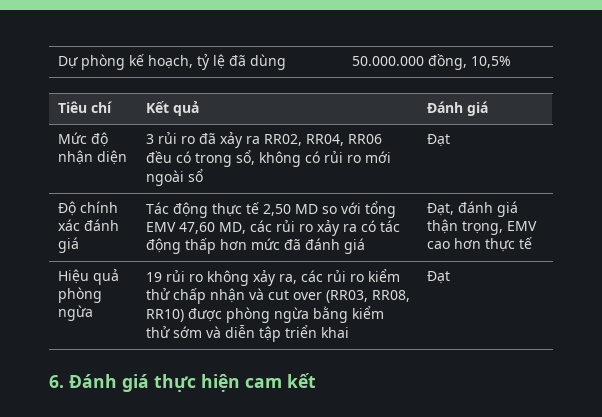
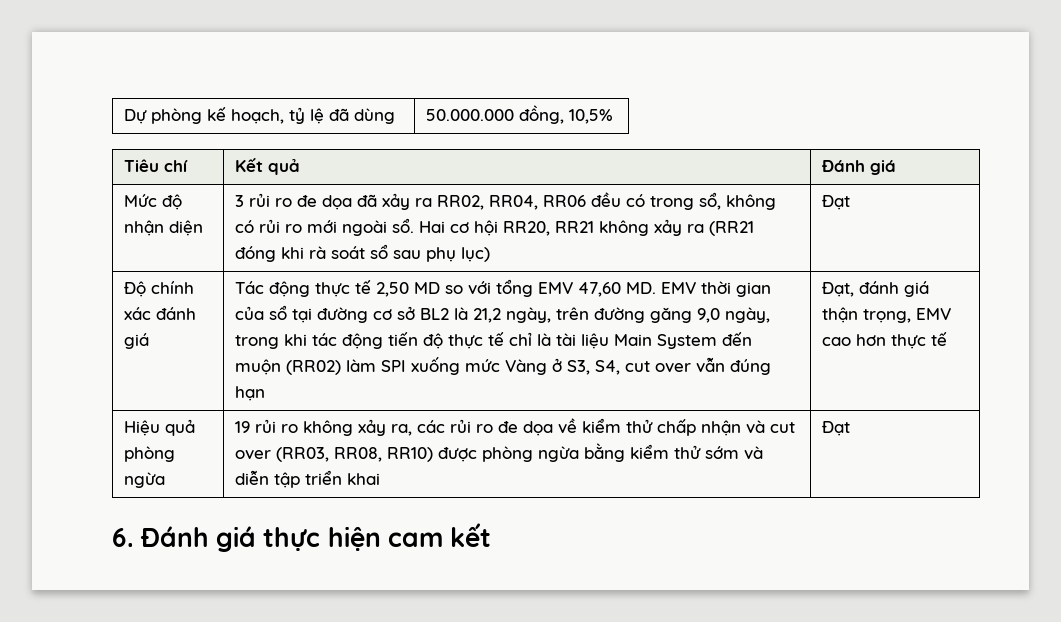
(195, 140) none -> [296,195,352,210] đe dọa
[187,169,203,182] sổ -> [391,218,754,236] [234,244,490,262] sổ. Hai cơ hội RR20, RR21 không xảy ra (RR21 đóng khi rà soát sổ sau phụ lục)
[218,220,400,236] [145,238,365,254] MD, các rủi ro xảy ra có tác động thấp hơn mức đã đánh giá -> [625,281,771,297] [234,305,770,323] [234,332,752,349] [234,357,771,375] [234,386,265,401] MD. EMV thời gian của sổ tại đường cơ sở BL2 là 21,2 ngày, trên đường găng 9,0 ngày, trong khi tác động tiến độ thực tế chỉ là tài liệu Main System đến muộn (RR02) làm SPI xuống mức Vàng ở S3, S4, cut over vẫn đúng hạn
(364, 278) none -> [497,418,577,436] đe dọa về

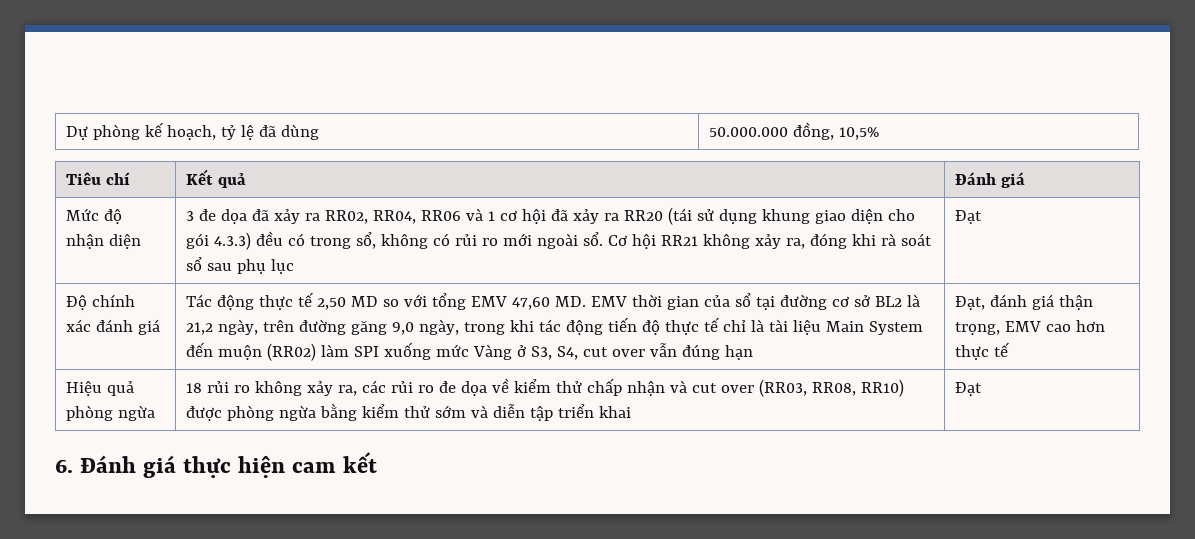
[248,193,292,207] rủi ro -> (195, 216) none
(586, 201) none -> [466,207,916,225] [186,232,252,250] và 1 cơ hội đã xảy ra RR20 (tái sử dụng khung giao diện cho gói 4.3.3)
[418,220,550,236] Hai cơ hội RR20, -> [608,234,657,249] Cơ hội
[686,221,754,236] ra (RR21 -> [786,238,806,249] ra,
[460,247,490,262] lục) -> [271,259,295,274] lục
[234,421,250,433] 19 -> [186,383,203,393] 18

